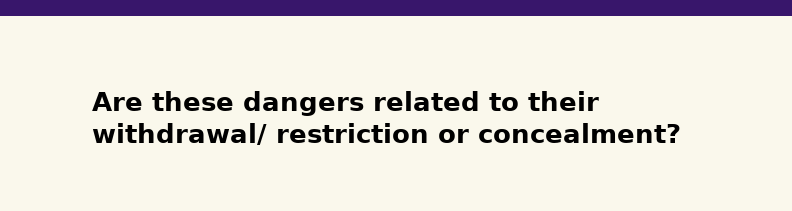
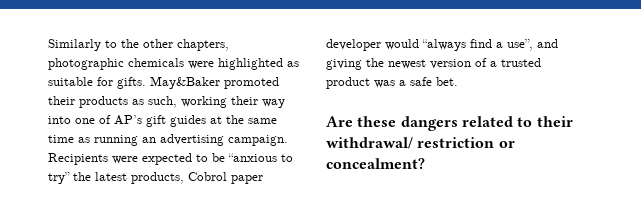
(92, 101) none -> [48,39,229,51] [48,58,299,70] [48,76,279,89] [48,96,285,108] [48,115,277,127] [48,134,288,146] [48,153,293,165] [48,172,263,184] [326,39,558,51] [326,58,541,70] [326,77,458,89] Similarly to the other chapters, photographic chemicals were highlighted as suitable for gifts. May&Baker promoted their products as such, working their way into one of AP’s gift guides at the same time as running an advertising campaign. Recipients were expected to be “anxious to try” the latest products, Cobrol paper developer would “always find a use”, and giving the newest version of a trusted product was a safe bet. //

